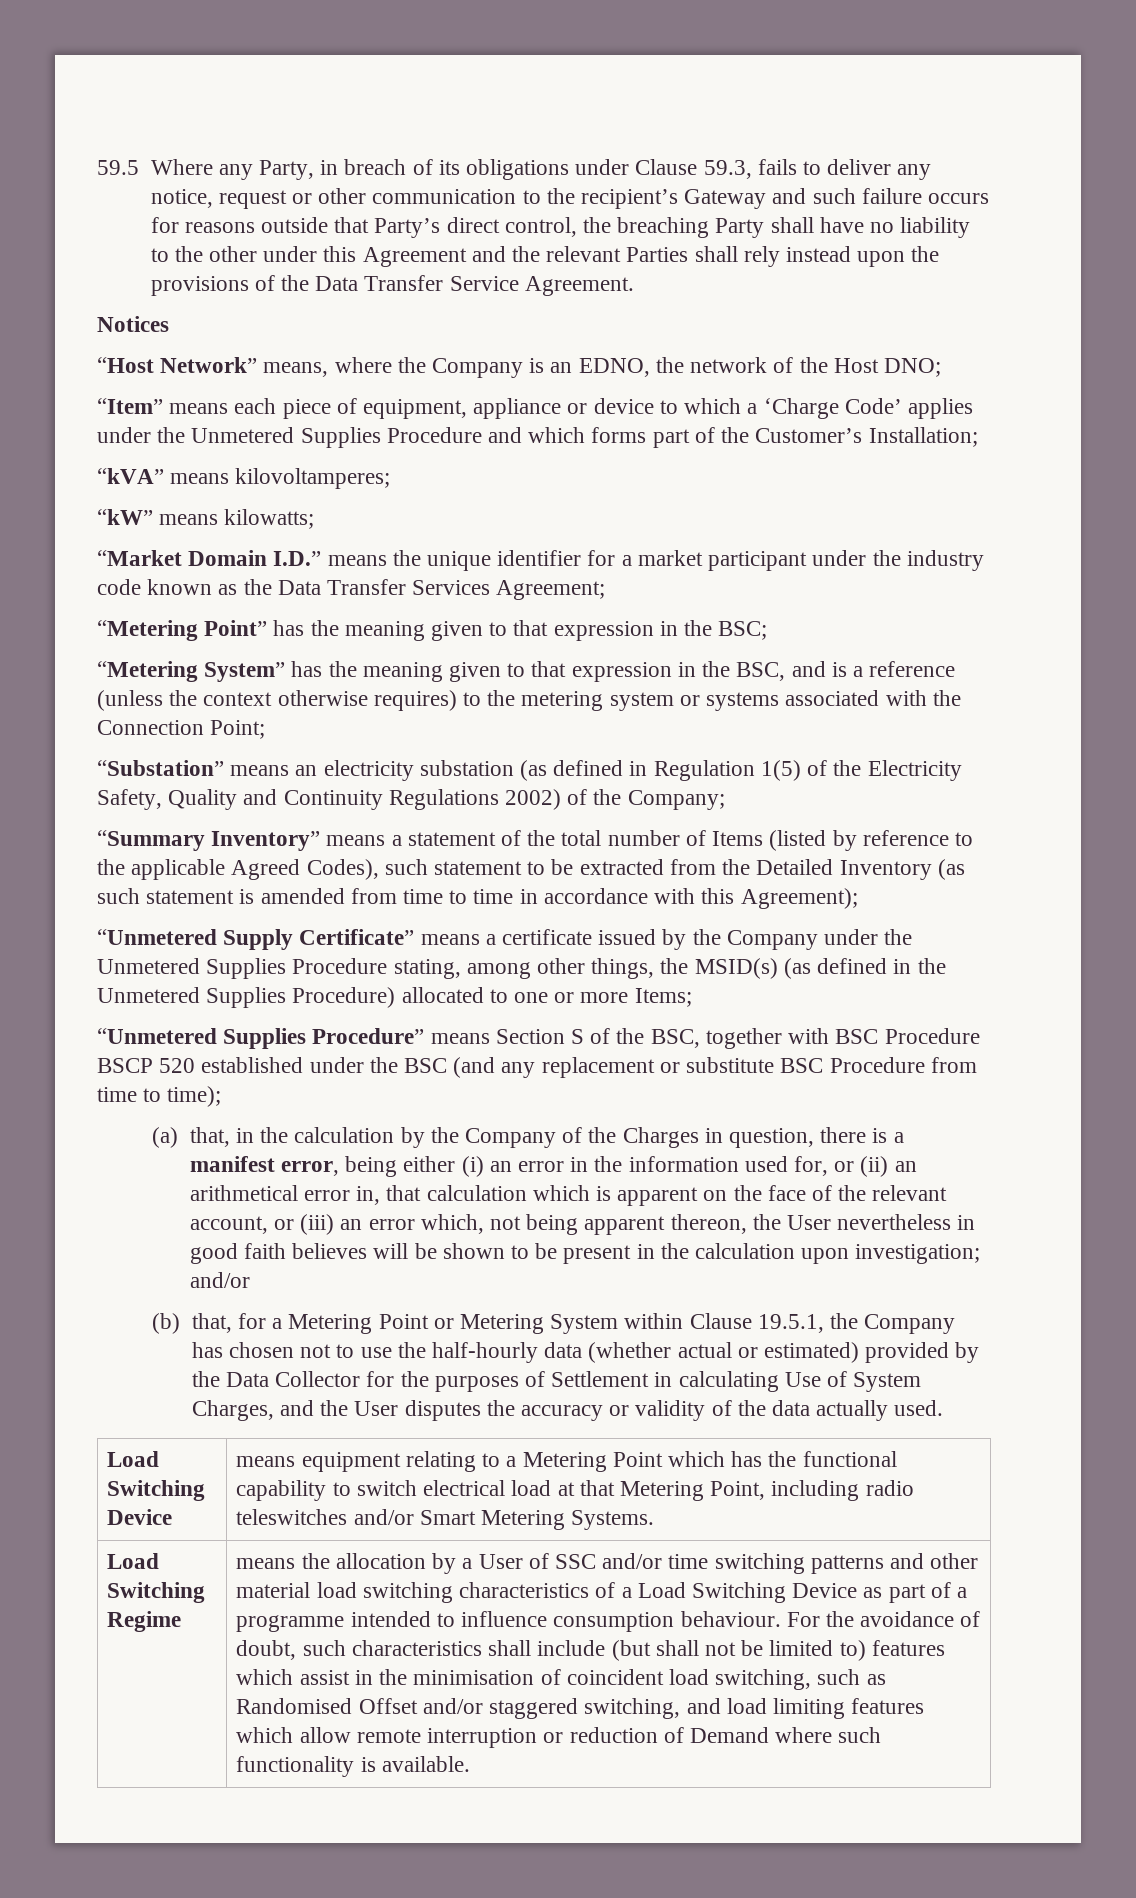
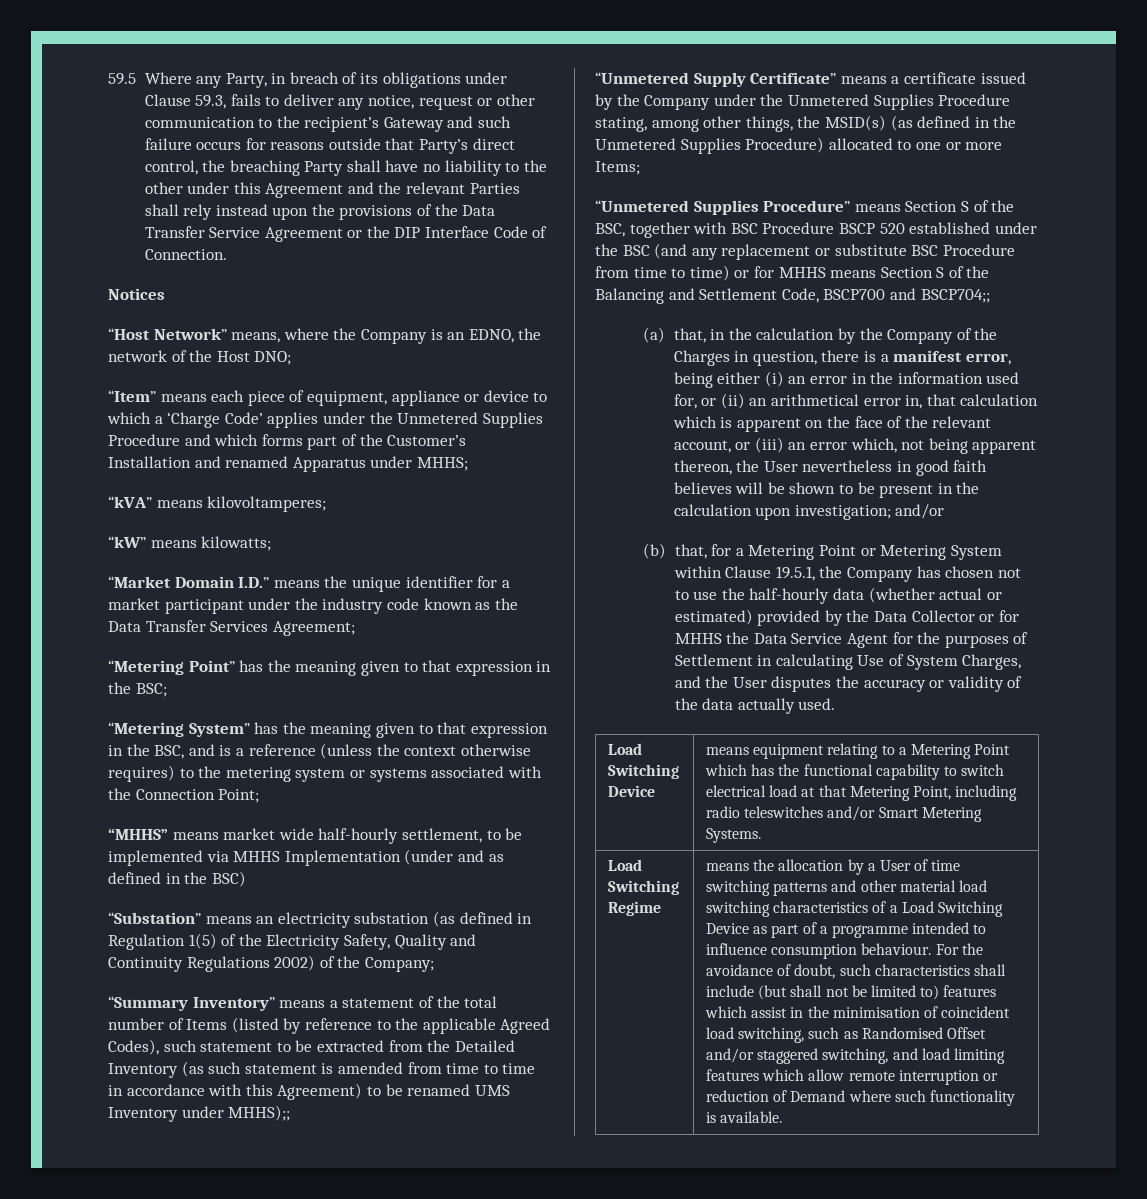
[524,276,634,296] Agreement. -> [264,226,548,242] [144,249,227,260] Agreement or the DIP Interface Code of Connection.
[868,427,978,447] Installation; -> [108,456,468,472] Installation and renamed Apparatus under MHHS;
(266, 729) none -> [108,828,523,844] [108,849,504,866] [108,871,246,887] // “MHHS” means market wide half-hourly settlement, to be implemented via MHHS Implementation (under and as defined in the BSC)
[740,888,858,909] Agreement); -> [277,1083,510,1100] [108,1105,291,1122] Agreement) to be renamed UMS Inventory under MHHS);;
[167,1086,222,1107] time); -> [689,265,990,281] [595,288,990,304] time) or for MHHS means Section S of the Balancing and Settlement Code, BSCP700 and BSCP704;;
(361, 1379) none -> [979,610,1019,622] [674,632,889,648] or for MHHS the Data Service Agent
[554,1553,663,1569] SSC and/or -> (929, 865) none

